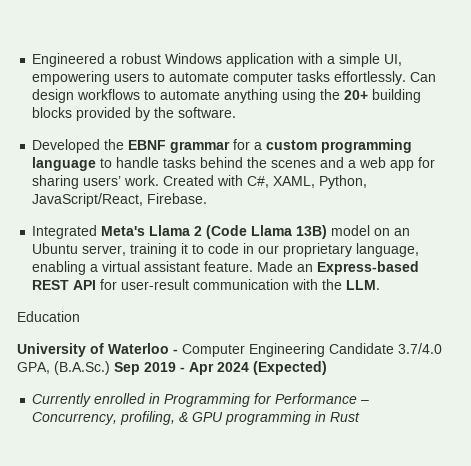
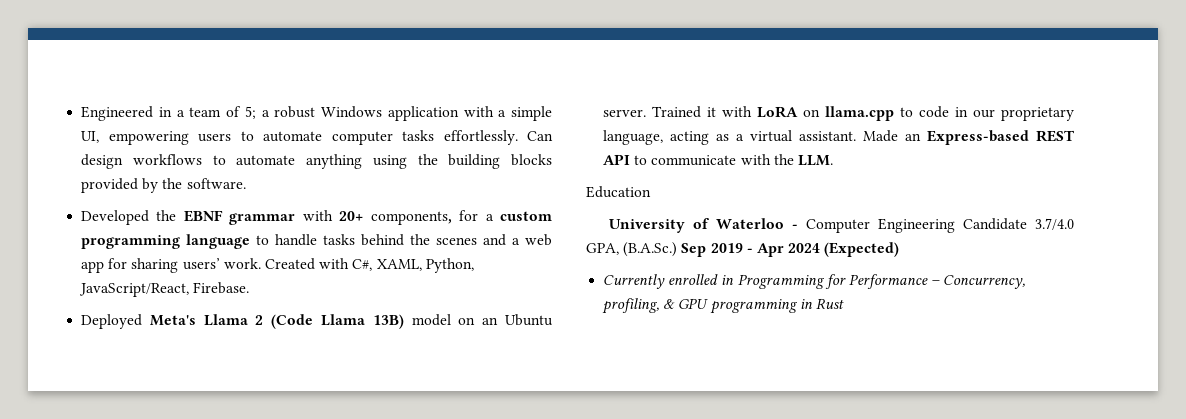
(106, 60) none -> [158,106,256,119] in a team of 5;
[344,90,369,100] 20+ -> (438, 159) none
(231, 147) none -> [302,210,452,225] with 20+ components,
[32,225,98,239] Integrated -> [81,314,143,329] Deployed
[82,243,189,257] server, training it -> [603,106,895,121] server. Trained it with LoRA on llama.cpp
[32,261,254,275] enabling a virtual assistant feature. -> [670,130,857,145] acting as a virtual assistant.
[100,279,290,290] for user-result communication -> [634,155,737,166] to communicate

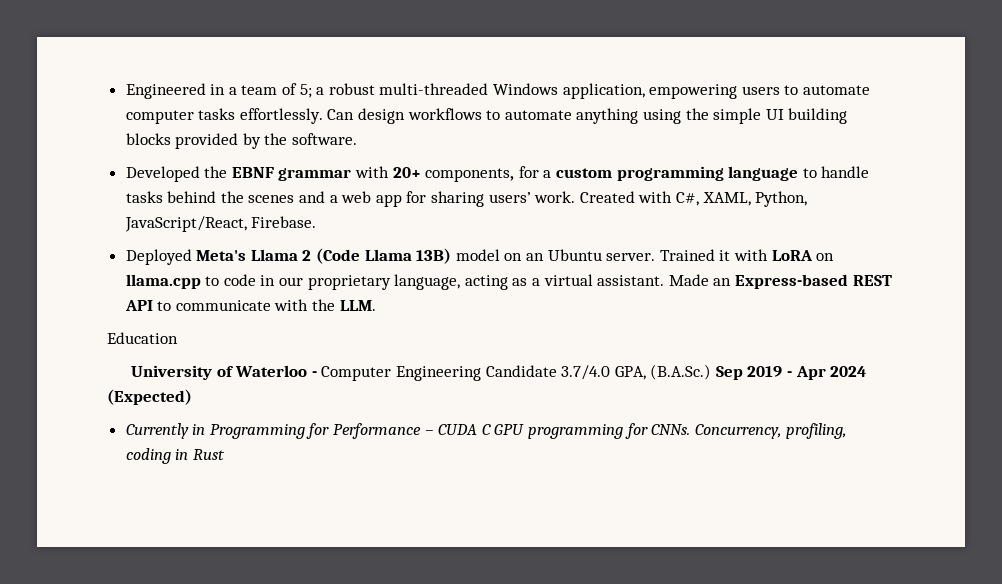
[321,106,552,121] [81,131,100,143] Windows application with a simple UI, -> [379,83,645,99] multi-threaded Windows application,
(438, 159) none -> [713,108,784,124] simple UI
[668,274,719,285] enrolled -> (189, 431) none
[943,275,1026,289] [602,298,797,314] Concurrency, profiling, & GPU programming -> [438,423,848,439] [125,448,171,464] CUDA C GPU programming for CNNs. Concurrency, profiling, coding

